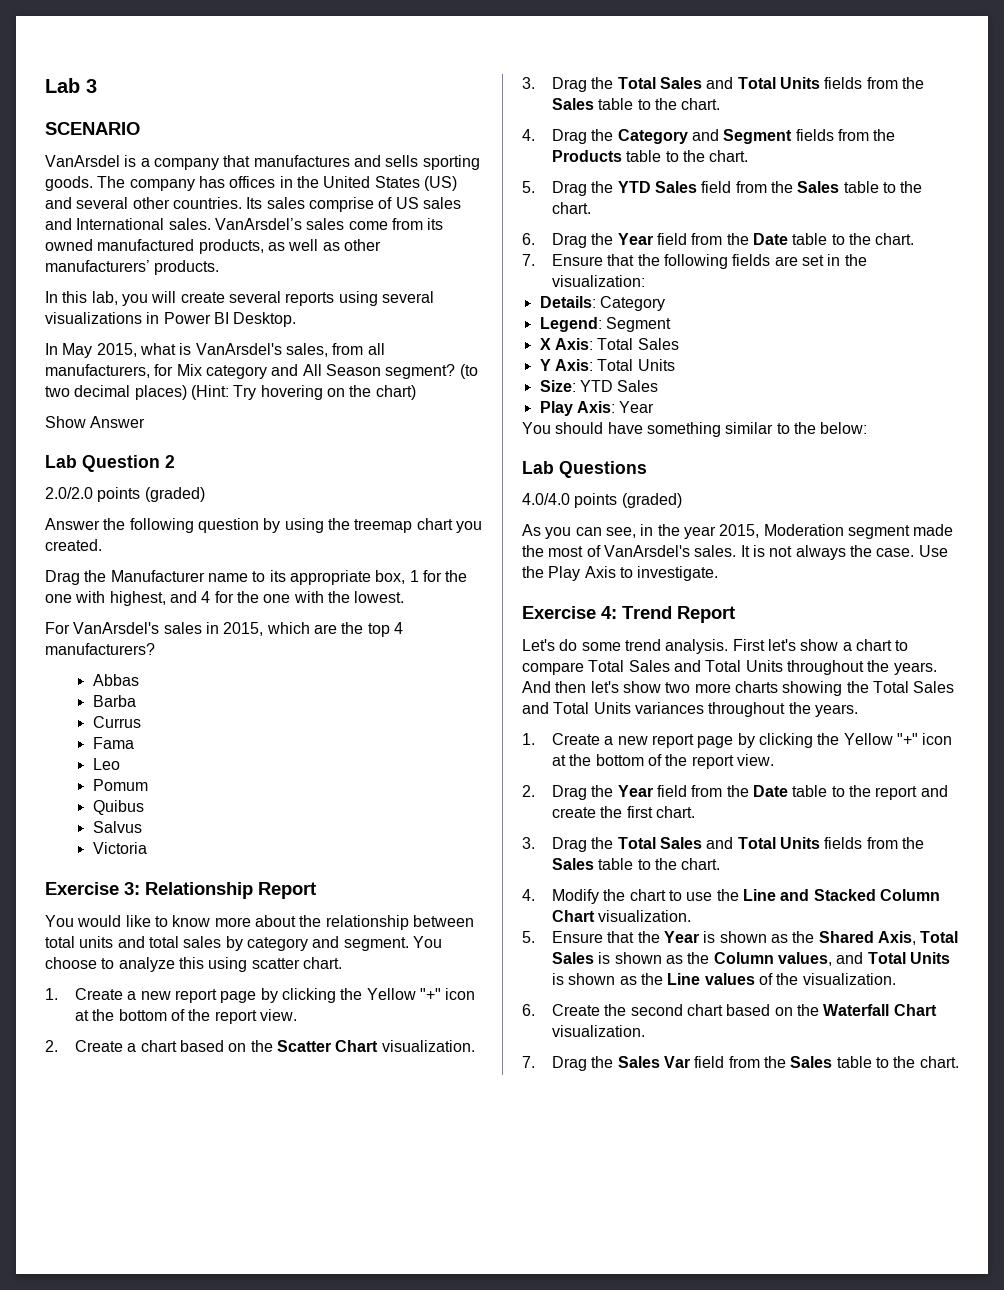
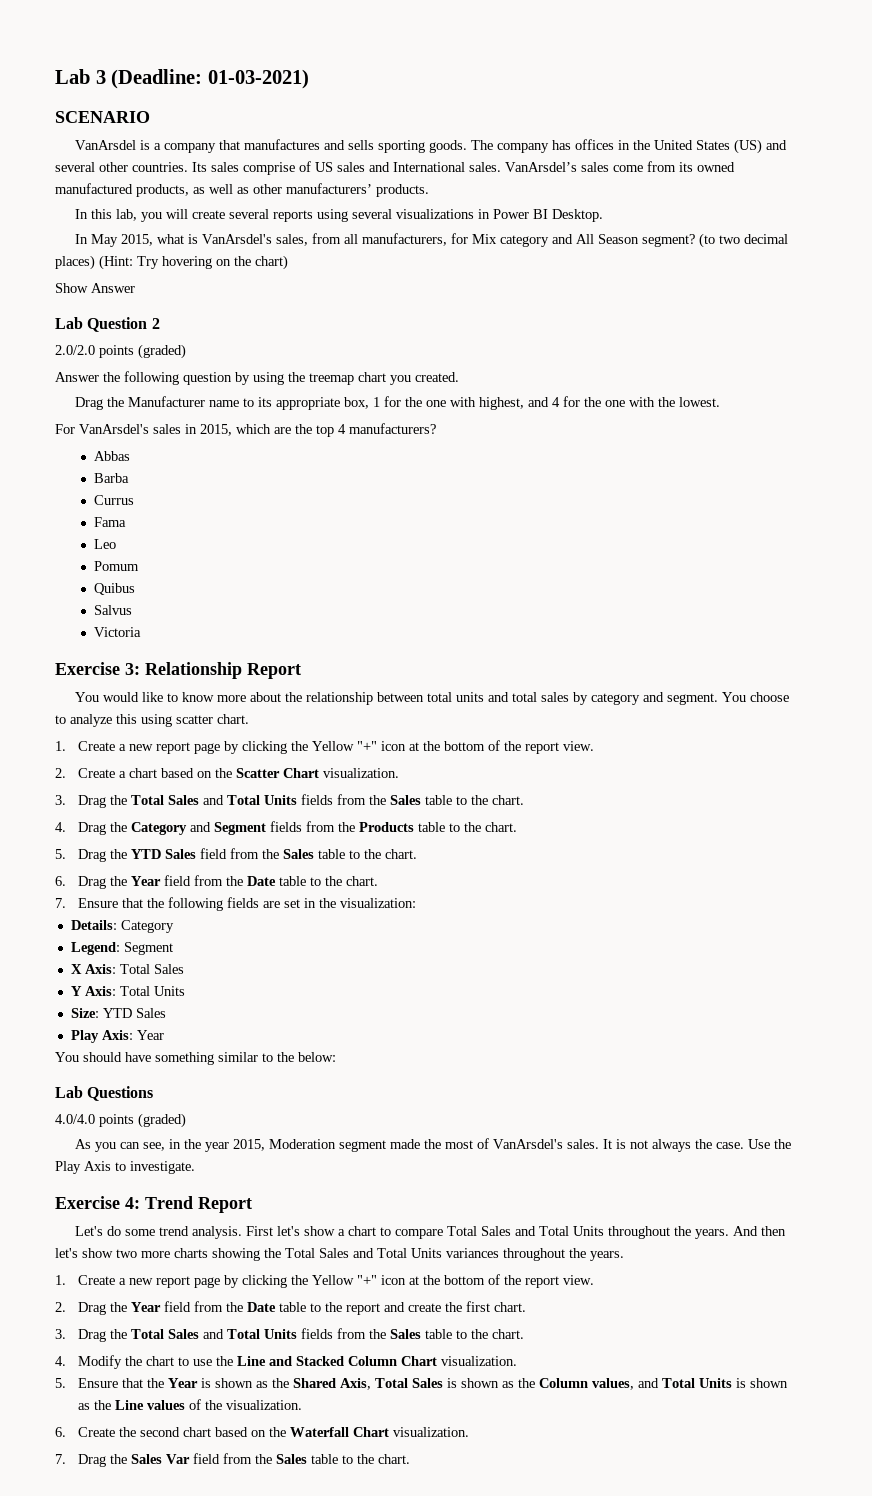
(97, 86) none -> [111,69,309,89] (Deadline: 01-03-2021)

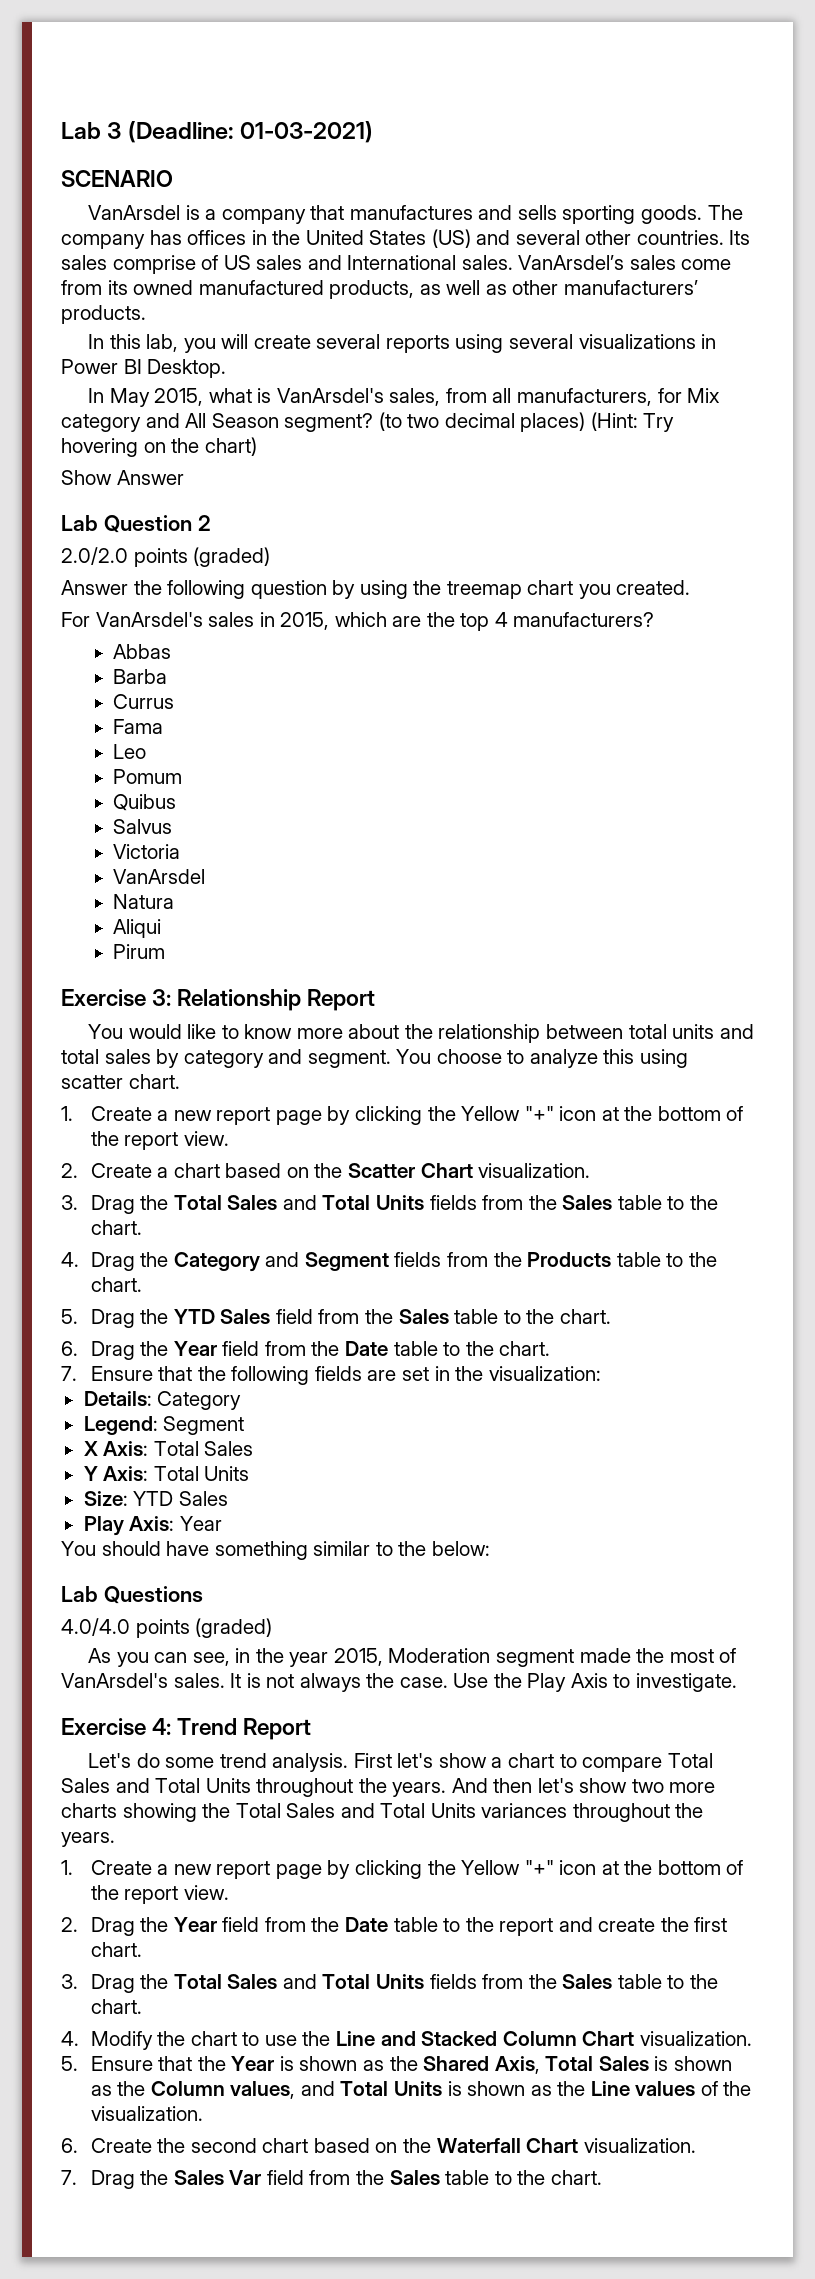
[75,396,721,410] // Drag the Manufacturer name to its appropriate box, 1 for the one with highest, and 4 for the one with the lowest. -> (691, 587) none
(141, 632) none -> [113,869,206,884] [113,894,175,909] [113,919,162,938] [113,944,166,959] // VanArsdel // Natura // Aliqui // Pirum

